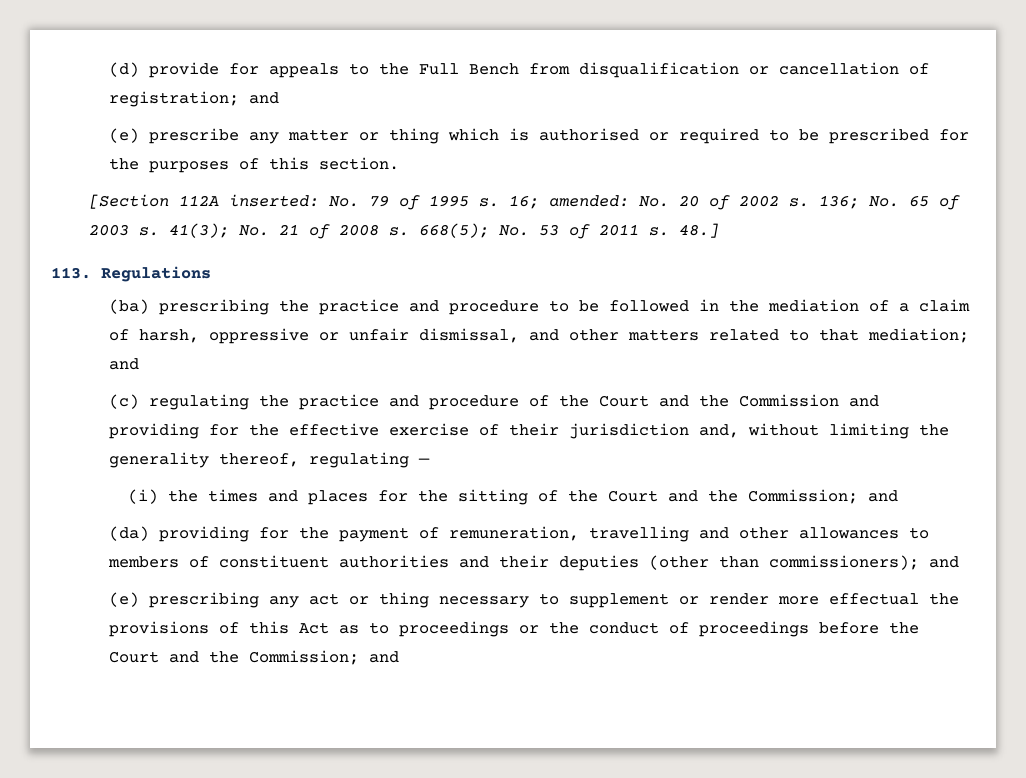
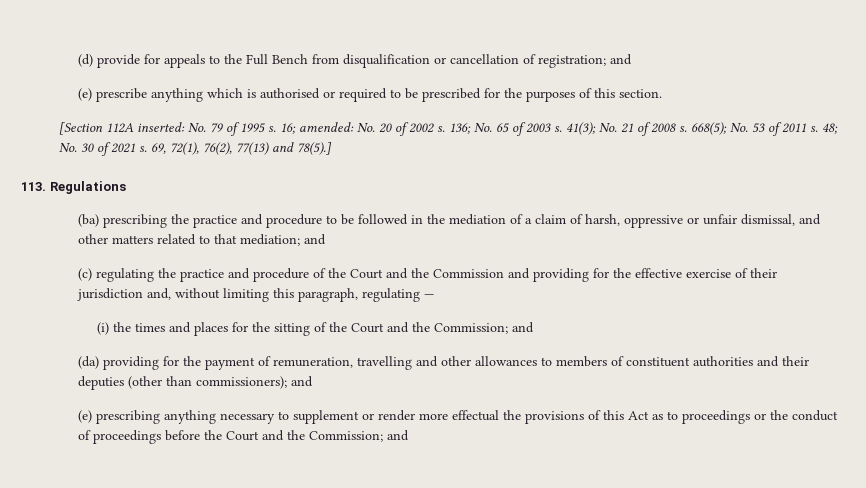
[248,128,439,144] any matter or thing -> [150,88,203,102] anything
[679,223,720,238] 48.] -> [821,123,838,134] [58,142,332,156] 48; No. 30 of 2021 s. 69, 72(1), 76(2), 77(13) and 78(5).]
[918,424,949,436] [108,452,299,468] the generality thereof, -> [272,288,358,302] this paragraph,
[268,592,429,608] any act or thing -> [163,410,216,424] anything

